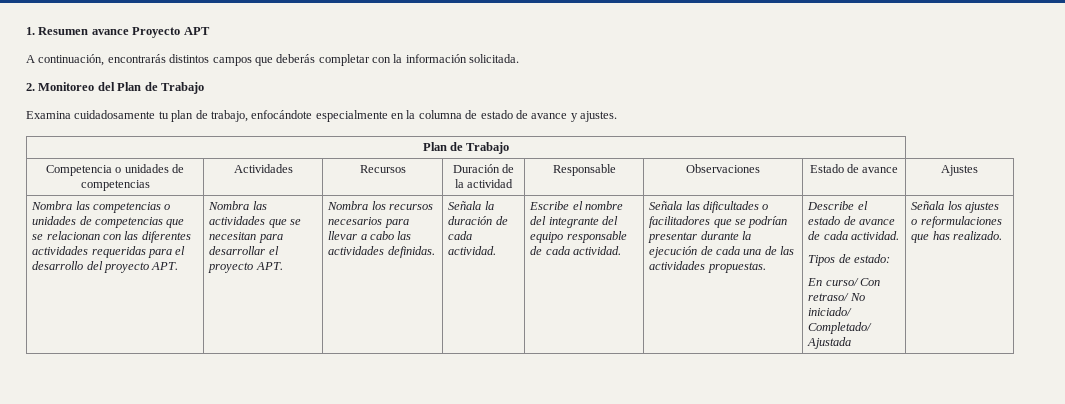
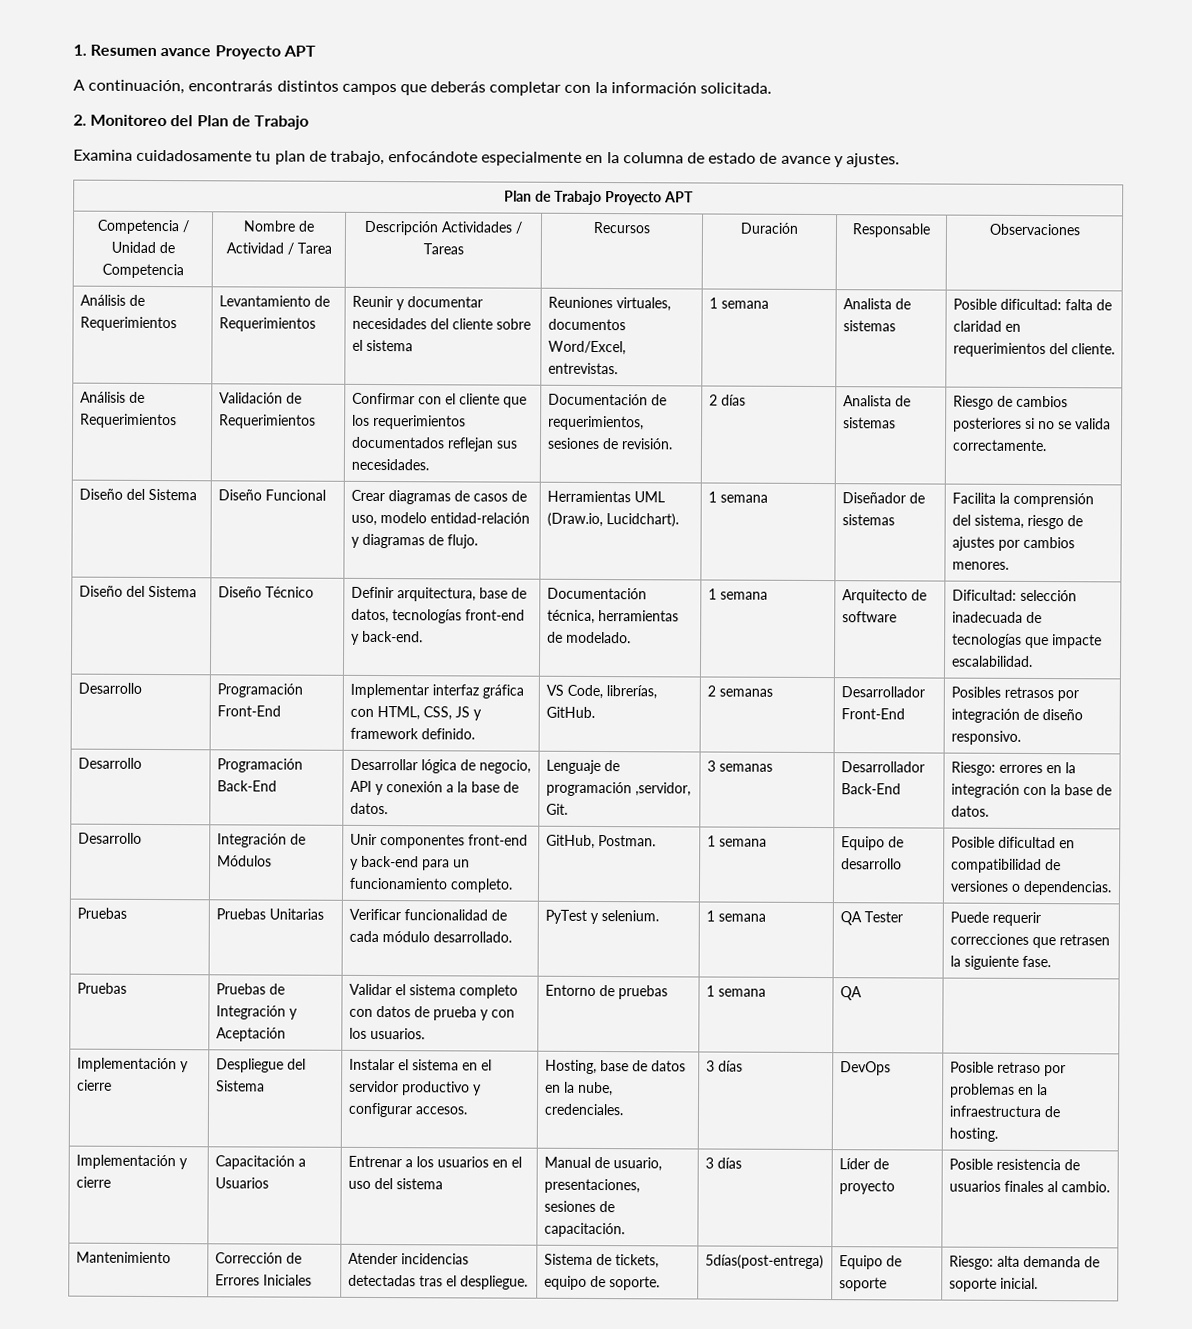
[45,164,185,176] [80,180,150,191] // Competencia o unidades de competencias | -> [605,191,694,206] [96,219,190,235] [110,241,175,254] [101,263,184,279] [243,220,315,232] [225,242,332,255] [364,220,439,236] Proyecto APT // Competencia / Unidad de Competencia | Nombre de Actividad / Tarea | Descripción
(293, 168) none -> [515,221,523,234] [422,243,464,255] / Tareas
[502,164,515,173] [454,179,514,188] de la actividad -> (799, 228) none
[809,164,899,173] [941,165,978,176] [31,201,171,213] [32,216,185,228] [32,231,191,243] [32,246,186,258] [32,261,179,273] [208,201,267,210] [209,216,302,228] [209,232,283,243] [209,246,279,255] [208,262,283,273] [327,201,434,210] [328,217,409,228] [328,231,412,240] [328,246,435,258] [448,201,494,210] [448,216,508,225] [448,231,473,240] [448,246,497,255] [529,201,624,210] [530,216,619,228] [530,231,627,243] [530,246,622,255] [649,201,769,213] [649,216,788,228] [648,231,752,243] [649,246,795,258] [649,261,766,273] [807,201,868,210] [808,216,896,225] [808,231,900,240] [808,254,891,266] [807,278,881,286] [808,293,865,301] [808,307,853,316] [808,322,873,334] [807,337,852,349] [911,201,1000,213] [911,216,1002,228] [911,231,1003,243] | Estado de avance | Ajustes // Nombra las competencias o unidades de competencias que se relacionan con las diferentes actividades requeridas para el desarrollo del proyecto APT. | Nombra las actividades que se necesitan para desarrollar el proyecto APT. | Nombra los recursos necesarios para llevar a cabo las actividades definidas. | Señala la duración de cada actividad. | Escribe el nombre del integrante del equipo responsable de cada actividad. | Señala las dificultades o facilitadores que se podrían presentar durante la ejecución de cada una de las actividades propuestas. | Describe el estado de avance de cada actividad. // Tipos de estado: // En curso/ Con retraso/ No iniciado/ Completado/ Ajustada | Señala los ajustes o reformulaciones que has realizado. -> [79,294,145,306] [79,316,177,332] [218,295,330,307] [218,317,316,332] [351,295,483,311] [351,317,531,330] [351,339,413,352] [547,296,671,312] [547,318,626,331] [547,340,626,356] [547,362,618,375] [708,297,769,309] [842,298,911,310] [842,320,896,332] [952,298,1112,311] [952,320,1021,332] [952,342,1115,358] [79,391,145,403] [79,413,177,429] [218,392,302,404] [218,414,316,429] [351,392,527,408] [351,414,466,430] [350,436,518,452] [350,458,429,471] [547,393,667,406] [547,415,644,431] [546,437,673,450] [708,394,746,406] [842,395,911,407] [842,417,896,429] [952,395,1068,410] [952,417,1111,432] [951,439,1047,452] [78,488,197,501] [217,489,326,501] [350,489,527,505] [350,512,530,527] [350,533,478,549] [546,490,665,503] [546,512,679,528] [707,491,768,503] [841,492,925,504] [841,514,895,526] [951,492,1094,508] [951,514,1083,530] [951,536,1075,551] [951,561,1009,570] [78,585,197,598] [217,586,314,598] [350,586,527,602] [350,608,525,624] [350,630,423,645] [546,587,647,600] [546,609,679,624] [546,631,631,644] [707,588,768,600] [841,589,927,604] [841,611,897,623] [951,589,1077,602] [951,611,1042,624] [951,633,1102,649] [950,655,1033,667] [77,682,142,694] [216,683,303,698] [216,705,281,717] [349,683,524,699] [349,706,482,721] [349,727,475,740] [545,684,657,700] [545,706,595,718] [706,685,773,697] [840,686,925,698] [840,708,905,720] [950,686,1079,702] [950,708,1083,723] [950,730,1021,745] [77,757,142,769] [216,758,303,773] [216,780,277,792] [349,758,531,774] [349,780,519,796] [349,802,388,815] [545,759,620,775] [545,781,691,797] [545,803,568,815] [706,760,773,772] [840,761,925,773] [840,783,901,795] [950,761,1076,776] [950,783,1112,798] [950,805,989,817] [77,832,142,844] [216,833,306,848] [216,855,272,867] [349,833,528,849] [349,855,470,871] [348,877,513,893] [545,834,656,849] [706,835,767,847] [840,836,904,851] [840,858,902,870] [950,836,1075,849] [950,858,1061,874] [949,880,1112,896] [76,907,127,919] [215,908,324,920] [348,908,507,921] [348,930,512,943] [544,909,659,925] [705,910,766,922] [839,911,903,926] [949,911,1041,927] [949,933,1110,949] [949,955,1051,970] [76,982,127,994] [215,983,285,995] [215,1005,298,1020] [215,1027,286,1042] [348,983,518,999] [348,1006,515,1021] [348,1027,425,1040] [544,984,668,1000] [705,985,766,997] [839,986,862,1001] [76,1057,189,1073] [76,1079,112,1091] [215,1058,306,1073] [215,1080,265,1092] [348,1058,492,1071] [348,1080,482,1096] [347,1102,467,1118] [544,1059,686,1075] [544,1081,613,1097] [543,1103,624,1116] [705,1060,743,1072] [839,1061,891,1076] [949,1061,1066,1077] [949,1083,1048,1098] [948,1105,1061,1118] [948,1127,998,1142] [75,1154,188,1170] [75,1176,111,1188] [214,1155,306,1170] [214,1177,269,1189] [347,1155,522,1168] [347,1177,443,1190] [543,1156,662,1172] [543,1178,640,1194] [543,1200,615,1213] [543,1222,625,1238] [704,1157,742,1169] [838,1158,889,1170] [838,1180,895,1195] [948,1158,1080,1171] [948,1180,1110,1193] [75,1251,171,1264] [214,1252,302,1264] [214,1274,312,1286] [347,1252,469,1265] [347,1274,528,1290] [543,1253,659,1269] [543,1275,660,1291] [704,1254,824,1270] [838,1255,902,1270] [838,1277,887,1292] [948,1255,1100,1270] [948,1277,1038,1292] // Análisis de Requerimientos | Levantamiento de Requerimientos | Reunir y documentar necesidades del cliente sobre el sistema | Reuniones virtuales, documentos Word/Excel, entrevistas. | 1 semana | Analista de sistemas | Posible dificultad: falta de claridad en requerimientos del cliente. // Análisis de Requerimientos | Validación de Requerimientos | Confirmar con el cliente que los requerimientos documentados reflejan sus necesidades. | Documentación de requerimientos, sesiones de revisión. | 2 días | Analista de sistemas | Riesgo de cambios posteriores si no se valida correctamente. // Diseño del Sistema | Diseño Funcional | Crear diagramas de casos de uso, modelo entidad-relación y diagramas de flujo. | Herramientas UML (Draw.io, Lucidchart). | 1 semana | Diseñador de sistemas | Facilita la comprensión del sistema, riesgo de ajustes por cambios menores. // Diseño del Sistema | Diseño Técnico | Definir arquitectura, base de datos, tecnologías front-end y back-end. | Documentación técnica, herramientas de modelado. | 1 semana | Arquitecto de software | Dificultad: selección inadecuada de tecnologías que impacte escalabilidad. // Desarrollo | Programación Front-End | Implementar interfaz gráfica con HTML, CSS, JS y framework definido. | VS Code, librerías, GitHub. | 2 semanas | Desarrollador Front-End | Posibles retrasos por integración de diseño responsivo. // Desarrollo | Programación Back-End | Desarrollar lógica de negocio, API y conexión a la base de datos. | Lenguaje de programación ,servidor, Git. | 3 semanas | Desarrollador Back-End | Riesgo: errores en la integración con la base de datos. // Desarrollo | Integración de Módulos | Unir componentes front-end y back-end para un funcionamiento completo. | GitHub, Postman. | 1 semana | Equipo de desarrollo | Posible dificultad en compatibilidad de versiones o dependencias. // Pruebas | Pruebas Unitarias | Verificar funcionalidad de cada módulo desarrollado. | PyTest y selenium. | 1 semana | QA Tester | Puede requerir correcciones que retrasen la siguiente fase. // Pruebas | Pruebas de Integración y Aceptación | Validar el sistema completo con datos de prueba y con los usuarios. | Entorno de pruebas | 1 semana | QA | // Implementación y cierre | Despliegue del Sistema | Instalar el sistema en el servidor productivo y configurar accesos. | Hosting, base de datos en la nube, credenciales. | 3 días | DevOps | Posible retraso por problemas en la infraestructura de hosting. // Implementación y cierre | Capacitación a Usuarios | Entrenar a los usuarios en el uso del sistema | Manual de usuario, presentaciones, sesiones de capacitación. | 3 días | Líder de proyecto | Posible resistencia de usuarios finales al cambio. // Mantenimiento | Corrección de Errores Iniciales | Atender incidencias detectadas tras el despliegue. | Sistema de tickets, equipo de soporte. | 5días(post-entrega) | Equipo de soporte | Riesgo: alta demanda de soporte inicial.

